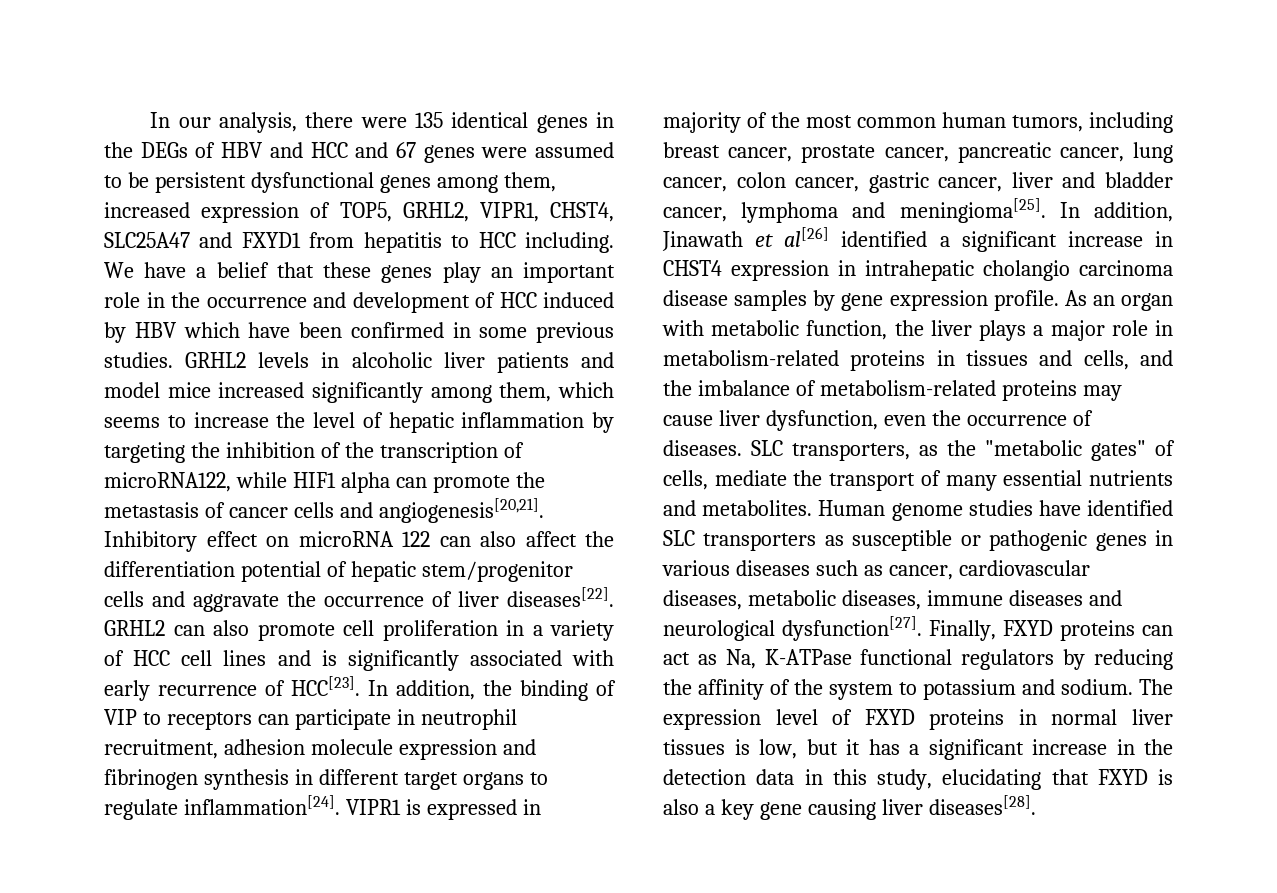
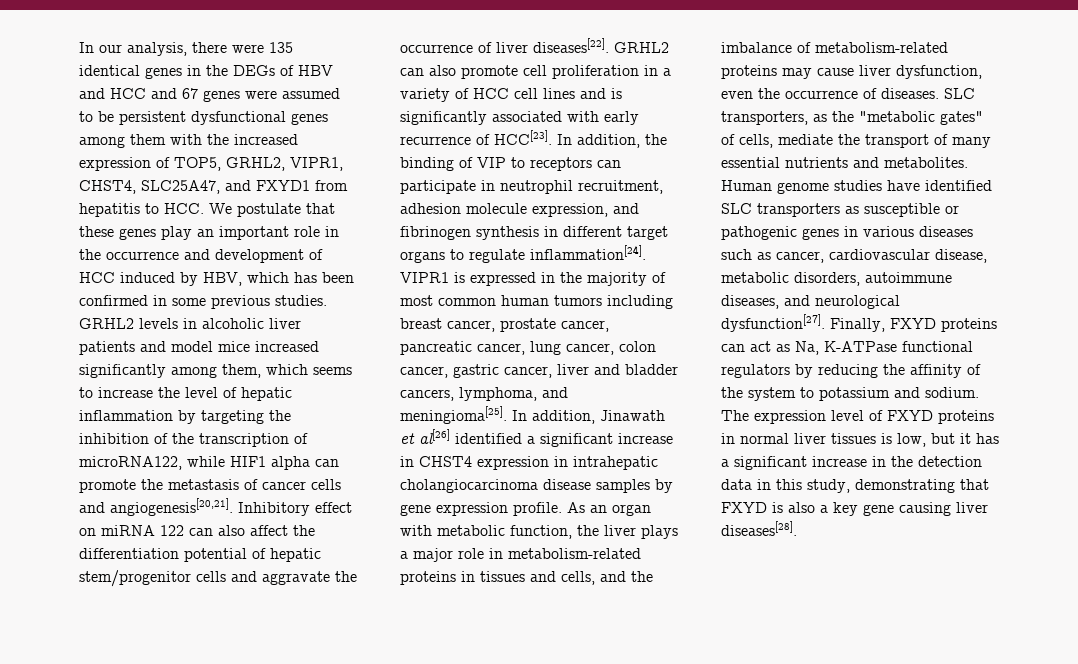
[503,172,556,192] them, -> [130,134,229,145] them with the
[104,232,190,248] SLC25A47 -> [141,180,220,194] SLC25A47,
[478,232,615,253] [104,262,269,278] HCC including. We have a belief -> [164,203,301,217] HCC. We postulate
[134,322,291,338] HBV which have -> [203,272,317,286] HBV, which has
[298,531,394,547] microRNA -> [101,525,155,536] miRNA
[398,739,497,760] expression -> [532,203,608,217] expression,
(541, 807) none -> [560,272,582,283] the
[771,112,800,128] the -> (666, 277) none
[1012,115,1083,132] tumors, -> [554,295,602,306] tumors
[663,202,839,223] cancer, lymphoma -> [400,387,537,401] cancers, lymphoma,
[983,260,1173,281] cholangio carcinoma -> [400,479,538,493] cholangiocarcinoma
[663,590,1083,610] diseases, metabolic diseases, immune diseases -> [935,249,987,263] [721,272,952,286] [721,295,779,309] disease, metabolic disorders, autoimmune diseases,
[942,769,1042,790] elucidating -> [855,479,955,493] demonstrating

